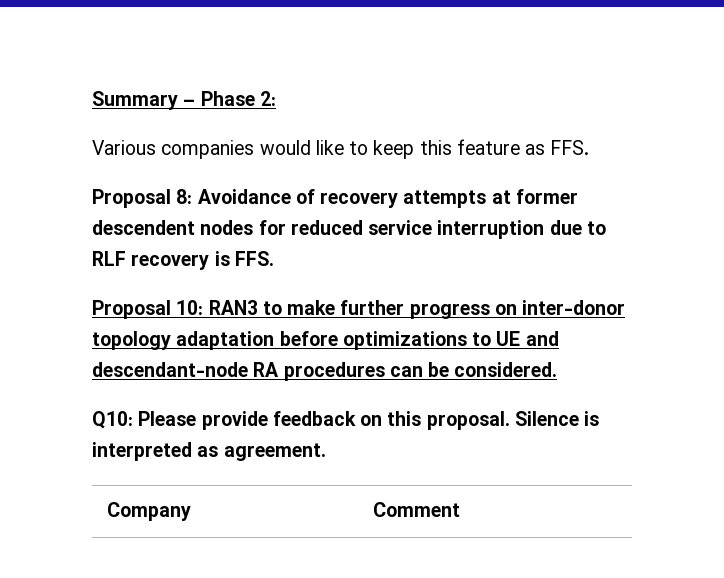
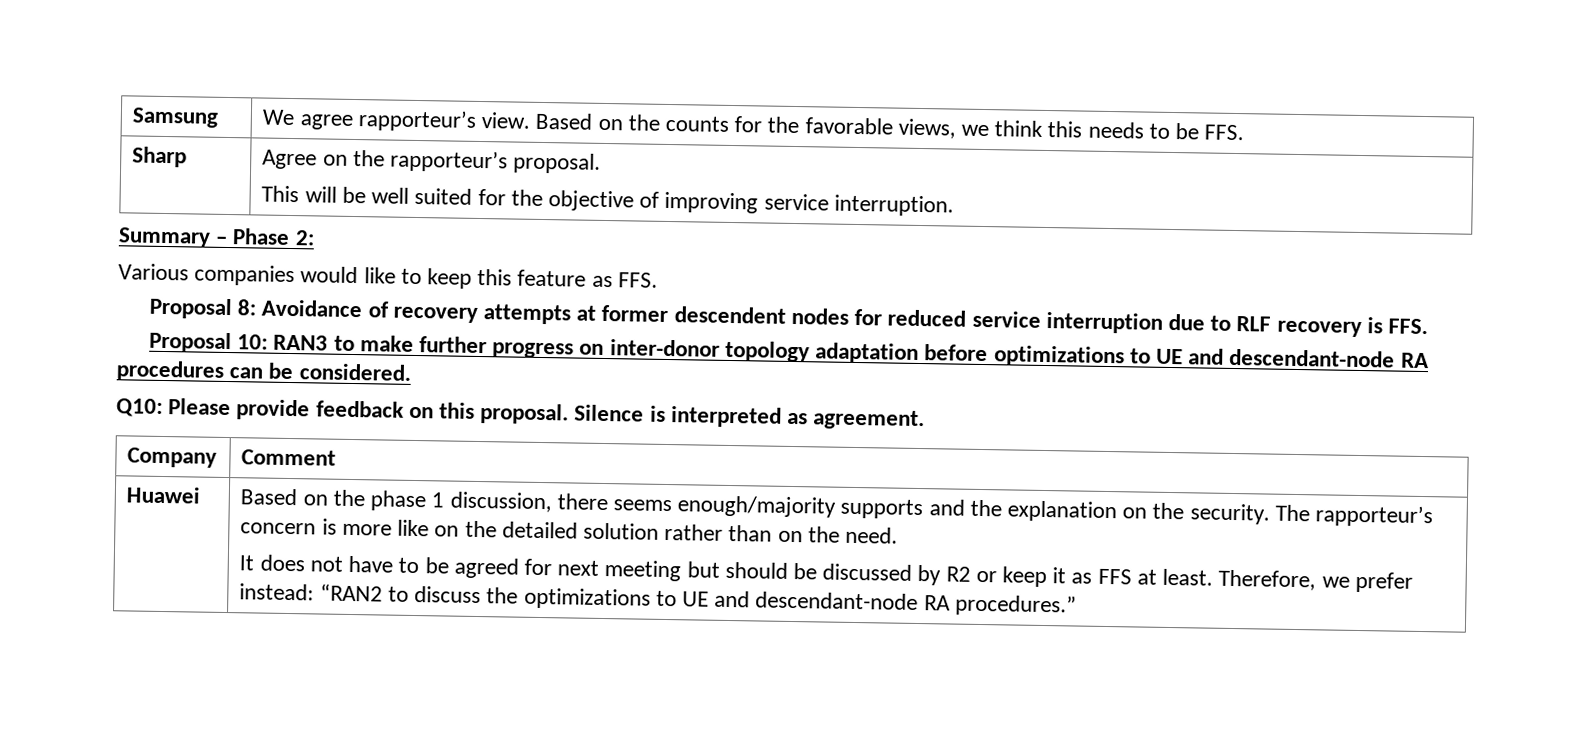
(92, 100) none -> [132,107,220,128] [262,109,1245,141] [132,146,188,168] [262,149,602,174] [261,185,954,217] Samsung | We agree rapporteur’s view. Based on the counts for the favorable views, we think this needs to be FFS. // Sharp | Agree on the rapporteur’s proposal. // This will be well suited for the objective of improving service interruption. //
(461, 509) none -> [126,486,202,504] [240,488,1434,528] [240,518,898,544] [239,554,1413,593] [239,583,1077,617] // Huawei | Based on the phase 1 discussion, there seems enough/majority supports and the explanation on the security. The rapporteur’s concern is more like on the detailed solution rather than on the need. // It does not have to be agreed for next meeting but should be discussed by R2 or keep it as FFS at least. Therefore, we prefer instead: “RAN2 to discuss the optimizations to UE and descendant-node RA procedures.”

